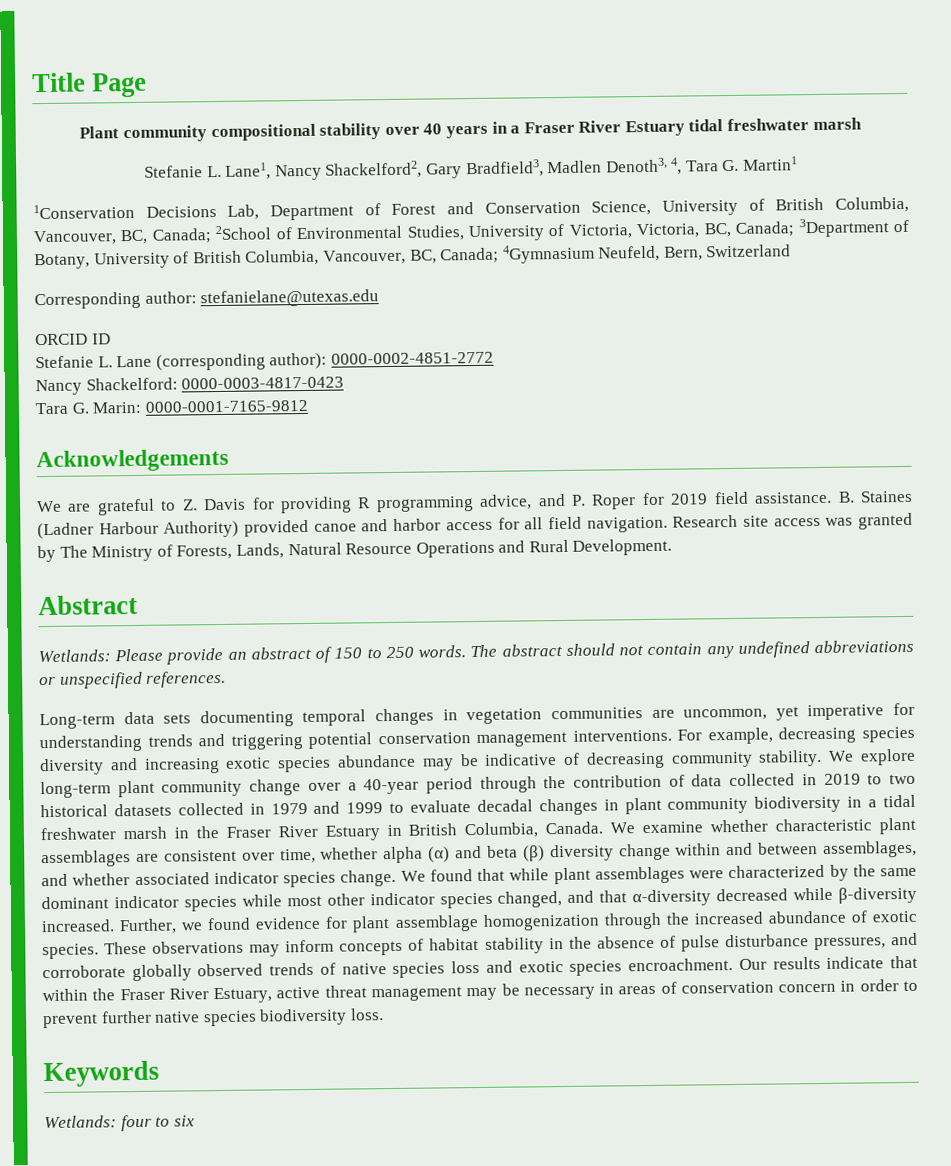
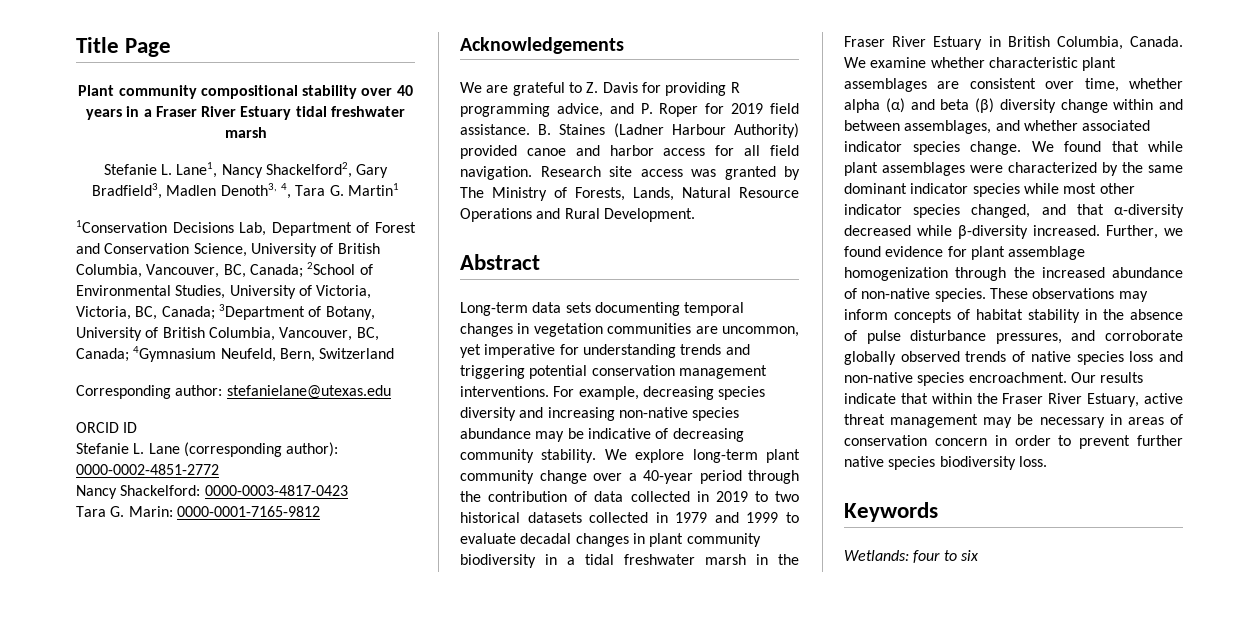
[38,639,915,665] [39,670,227,689] // Wetlands: Please provide an abstract of 150 to 250 words. The abstract should not contain any undefined abbreviations or unspecified references. -> (540, 262) none
[226,757,272,769] exotic -> [618,407,688,418] non-native
[871,910,917,923] exotic -> [861,288,931,299] non-native
[518,960,564,973] exotic -> [844,372,913,383] non-native

